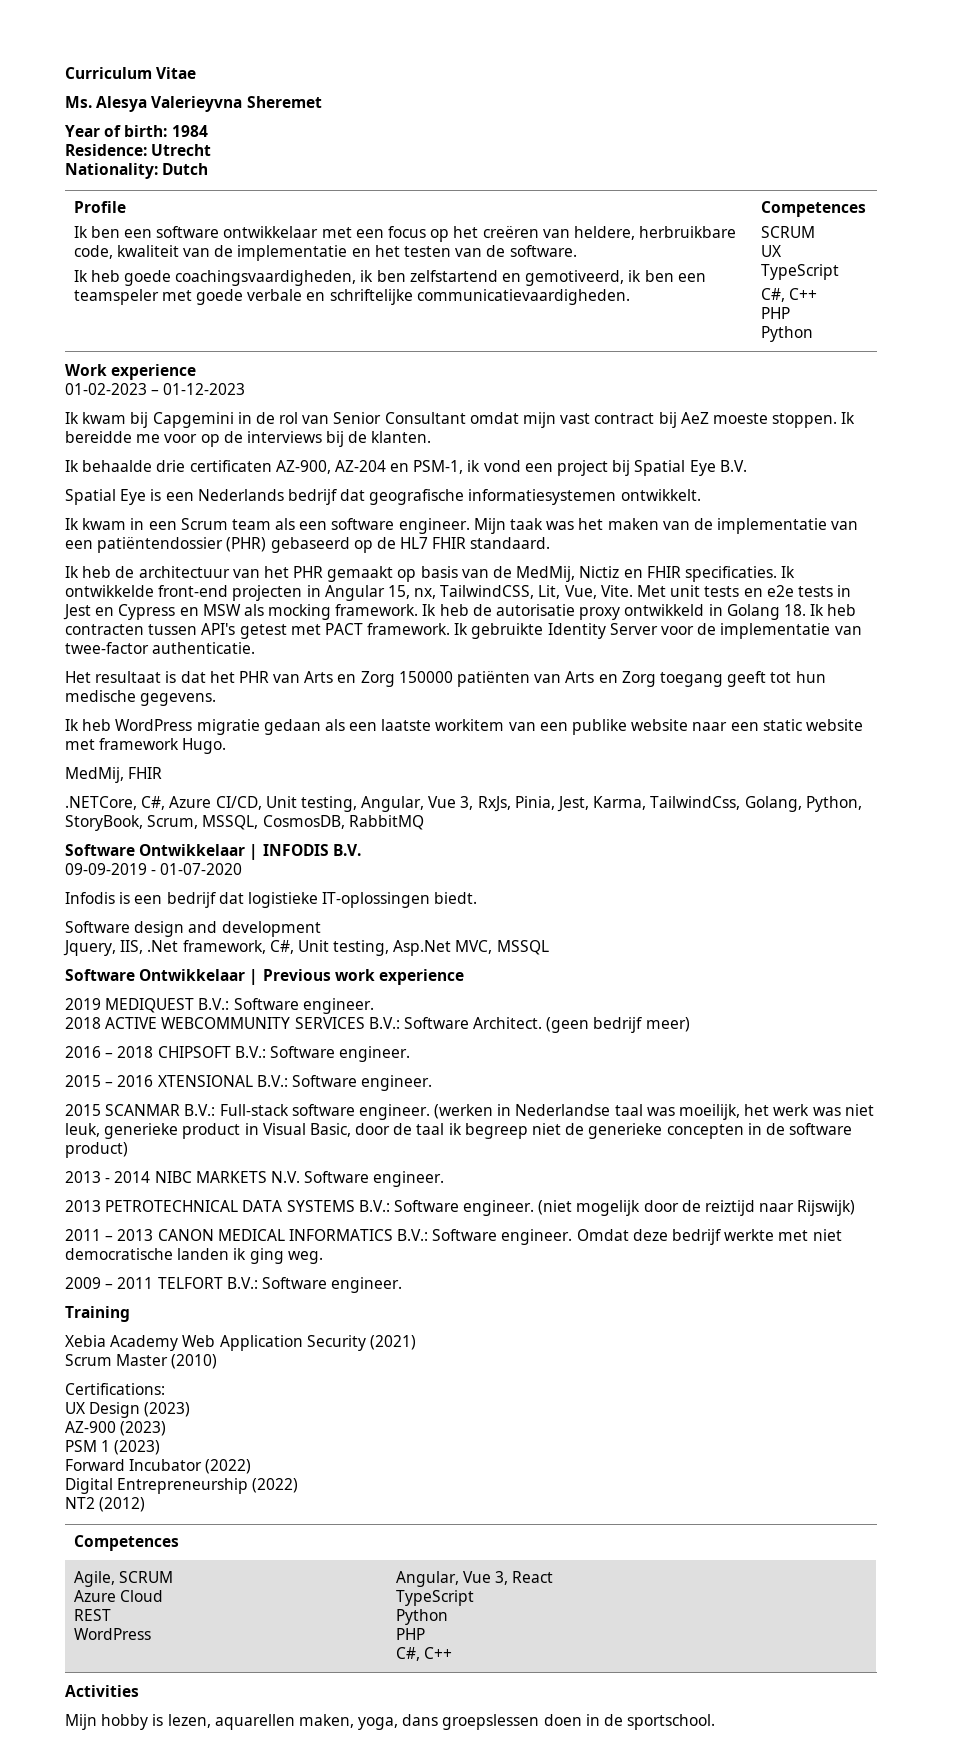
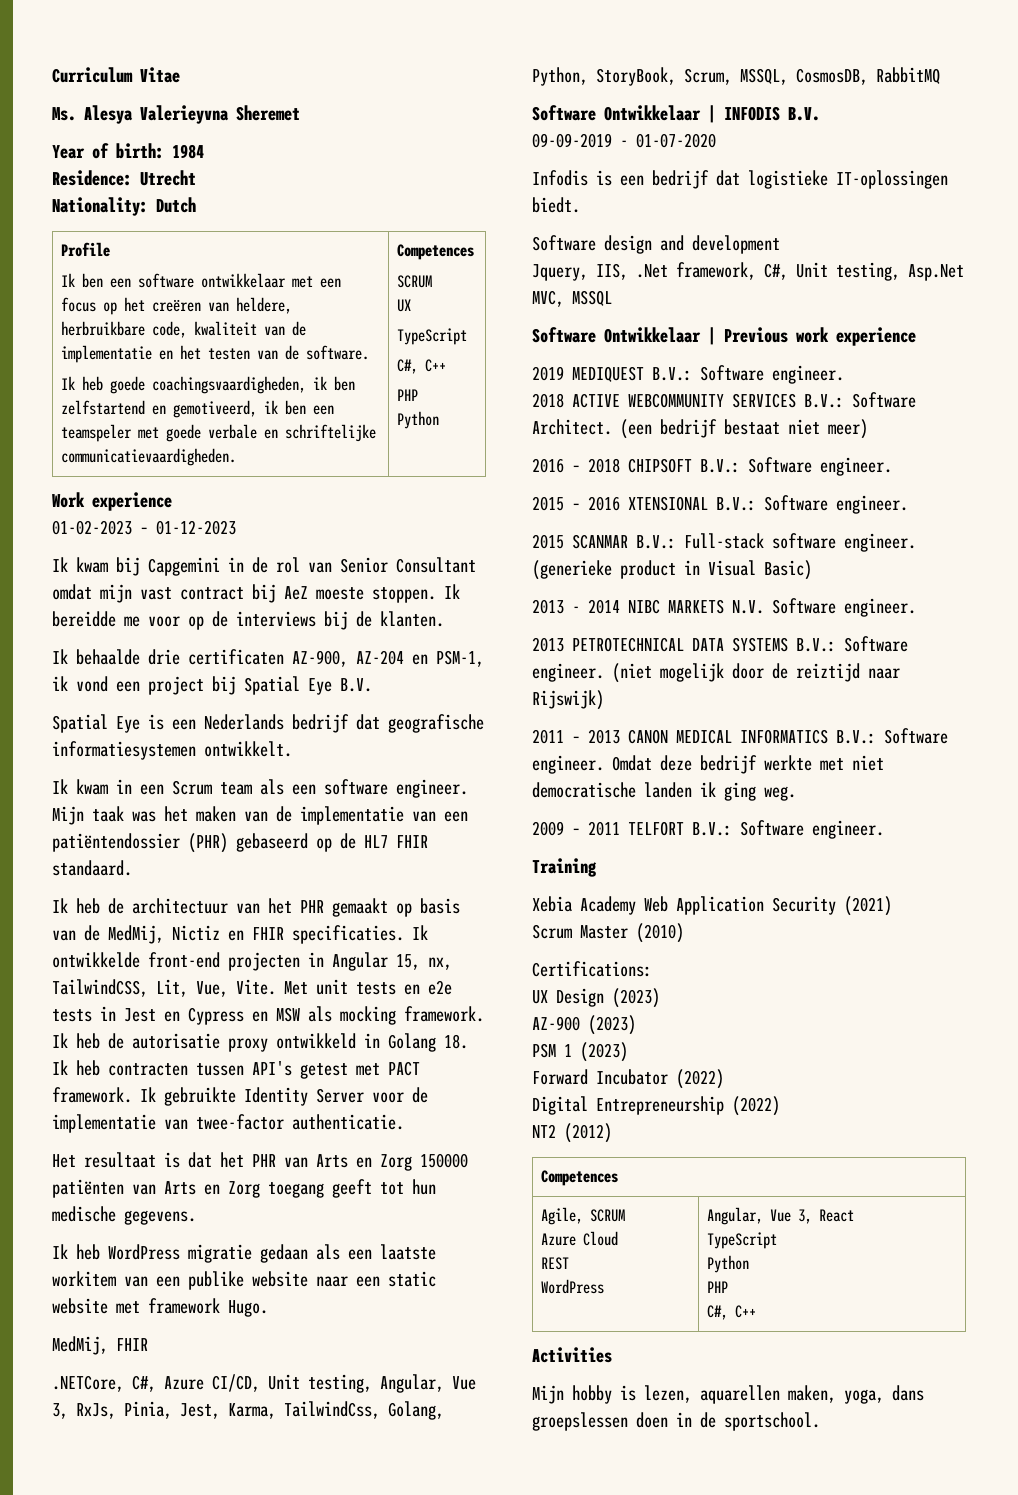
[546,1017,643,1033] (geen bedrijf -> [620,419,820,439] (een bedrijf bestaat niet
[434,1104,874,1120] [65,1123,853,1139] [65,1142,128,1158] (werken in Nederlandse taal was moeilijk, het werk was niet leuk, generieke product in Visual Basic, door de taal ik begreep niet de generieke concepten in de software product) -> [532,560,812,580] (generieke product in Visual Basic)

